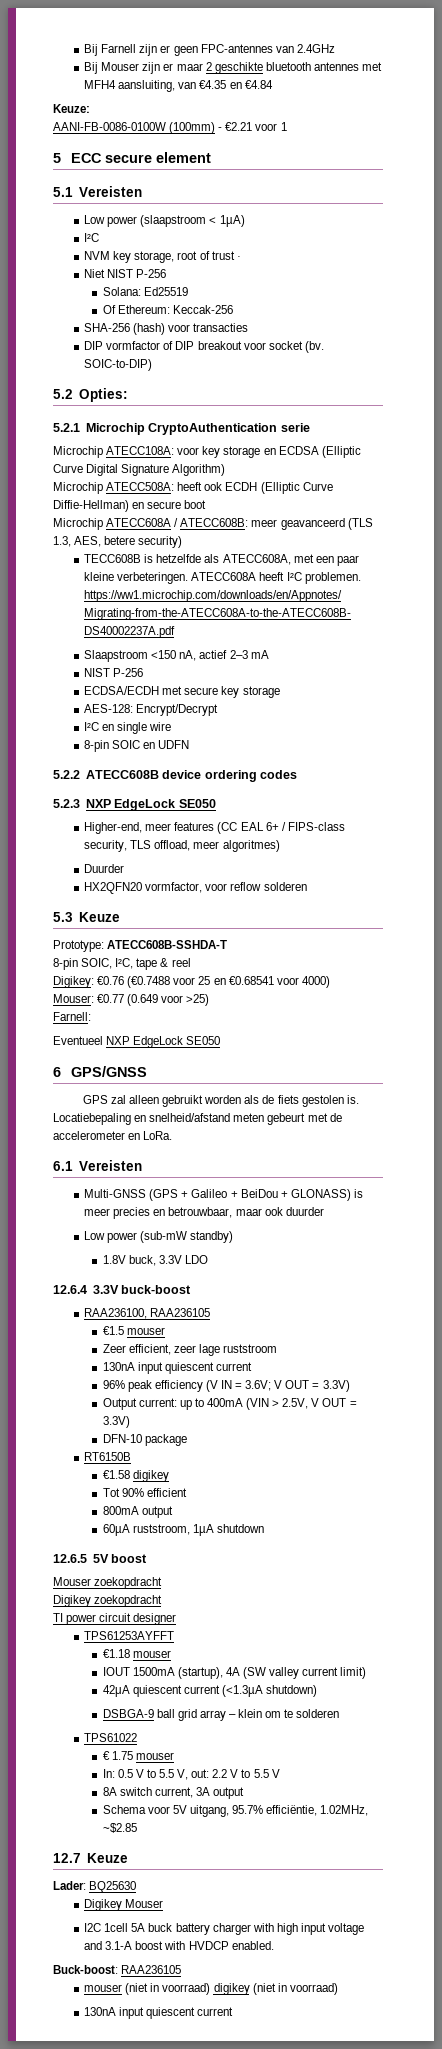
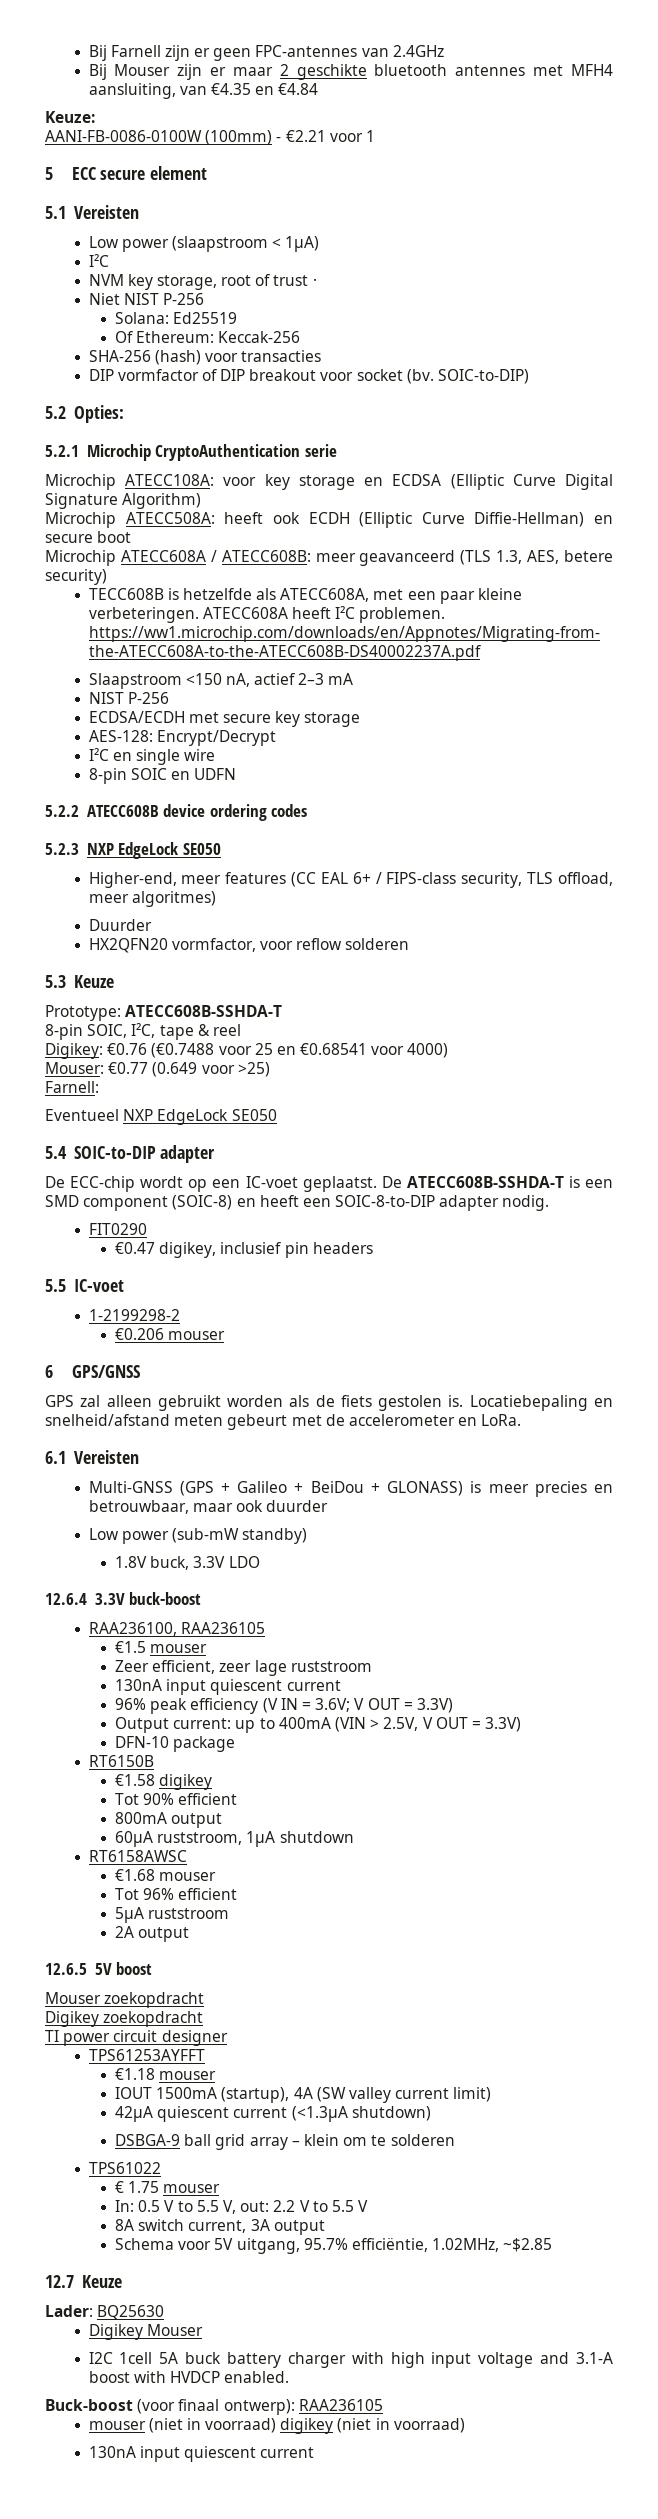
(221, 1040) none -> [45,1145,216,1163] [45,1176,613,1192] [45,1195,550,1211] [88,1223,147,1235] [115,1242,373,1258] [45,1279,124,1292] [88,1309,180,1321] [115,1328,226,1340] // 5.4 SOIC-to-DIP adapter // De ECC-chip wordt op een IC-voet geplaatst. De ATECC608B-SSHDA-T is een SMD component (SOIC-8) en heeft een SOIC-8-to-DIP adapter nodig. // FIT0290 // €0.47 digikey, inclusief pin headers // 5.5 IC-voet // 1-2199298-2 // €0.206 mouser
(264, 1528) none -> [88,1850,187,1862] [115,1869,217,1881] [115,1888,238,1900] [115,1907,230,1923] [115,1926,190,1942] // RT6158AWSC // €1.68 mouser // Tot 96% efficient // 5µA ruststroom // 2A output
[53,1965,118,1974] Buck-boost: -> [45,2399,295,2415] Buck-boost (voor finaal ontwerp):

